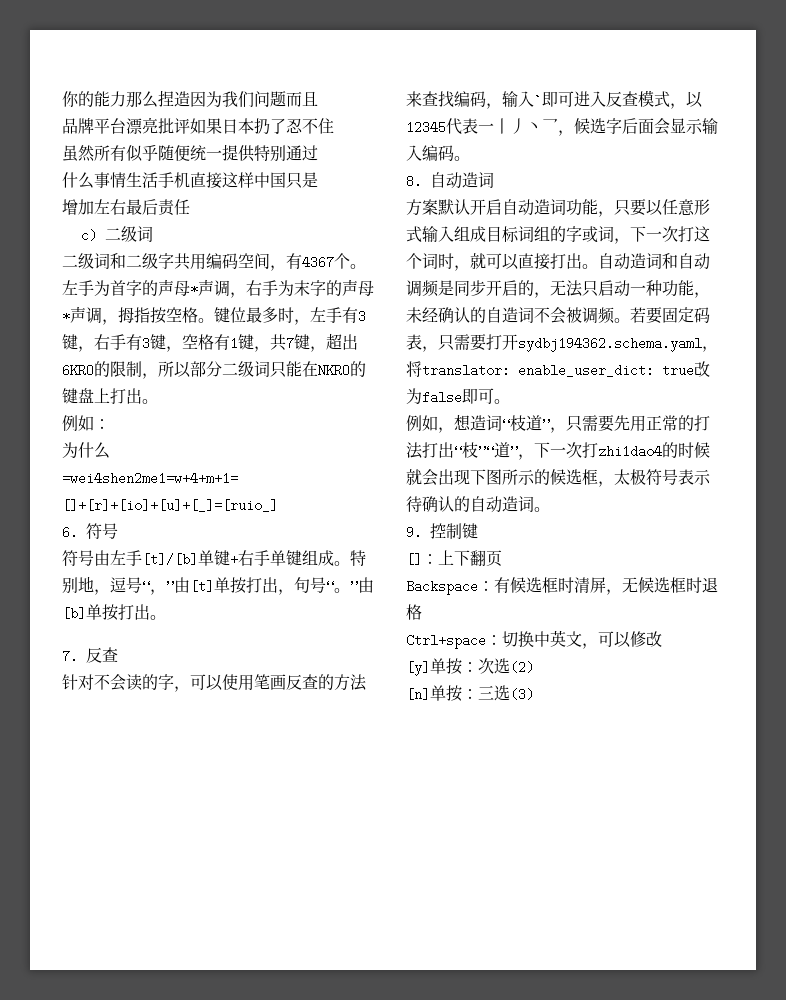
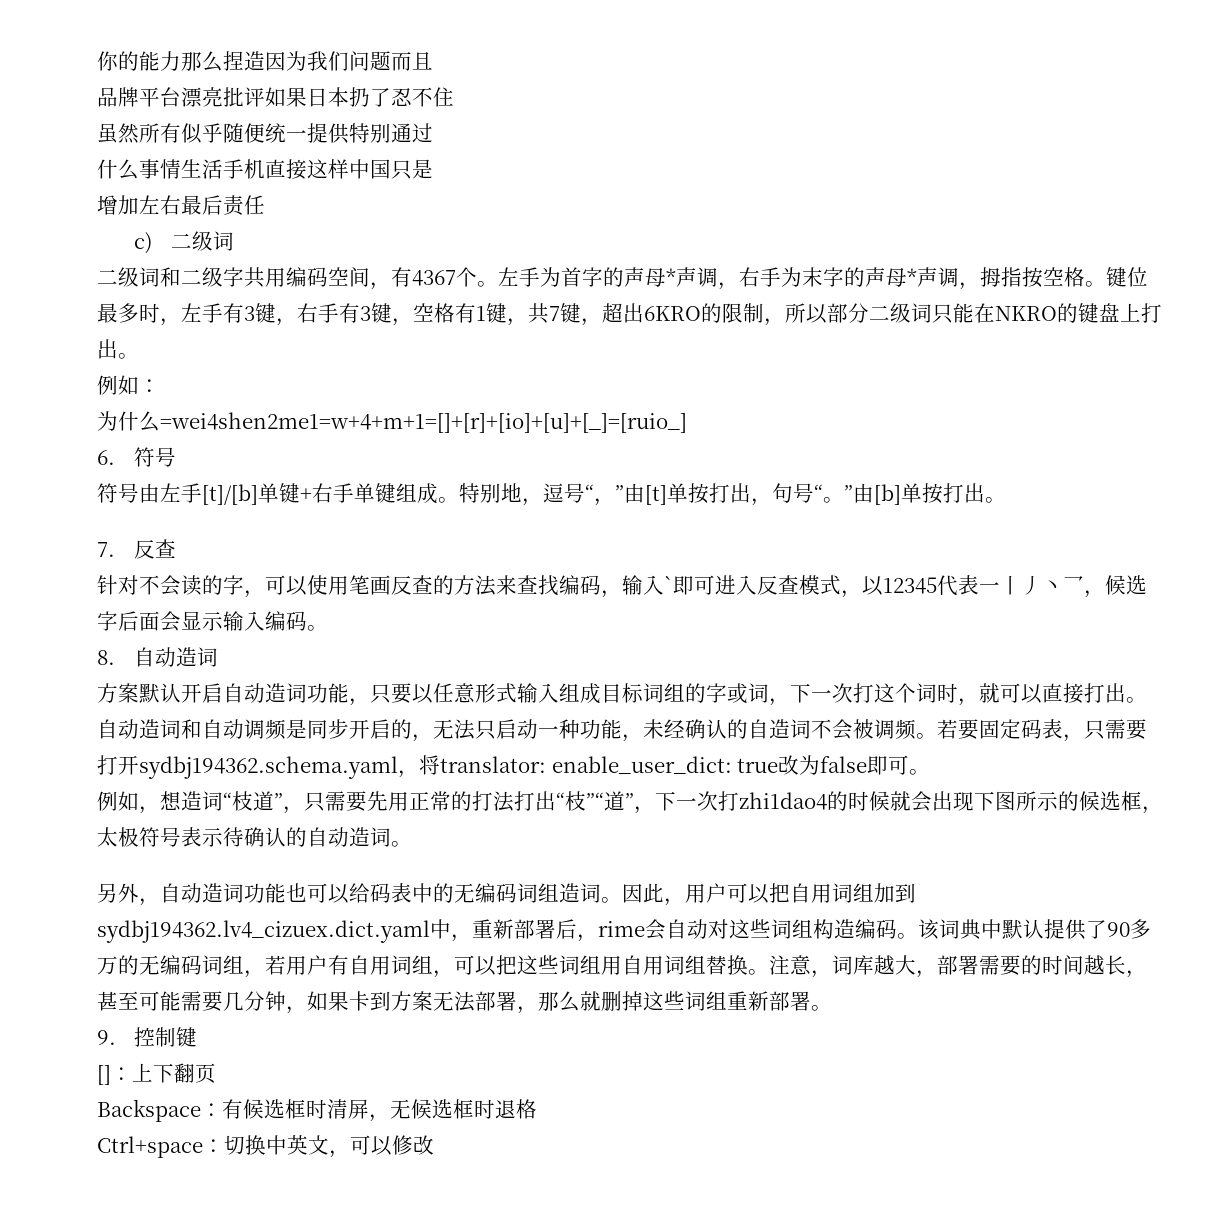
(550, 509) none -> [97,883,916,906] [97,919,1151,943] [97,955,1147,978] [97,991,832,1014] // 另外，自动造词功能也可以给码表中的无编码词组造词。因此，用户可以把自用词组加到sydbj194362.lv4_cizuex.dict.yaml中，重新部署后，rime会自动对这些词组构造编码。该词典中默认提供了90多万的无编码词组，若用户有自用词组，可以把这些词组用自用词组替换。注意，词库越大，部署需要的时间越长，甚至可能需要几分钟，如果卡到方案无法部署，那么就删掉这些词组重新部署。
[406,658,534,676] [406,685,534,702] // [y]单按：次选(2) // [n]单按：三选(3) -> (434, 1145) none

